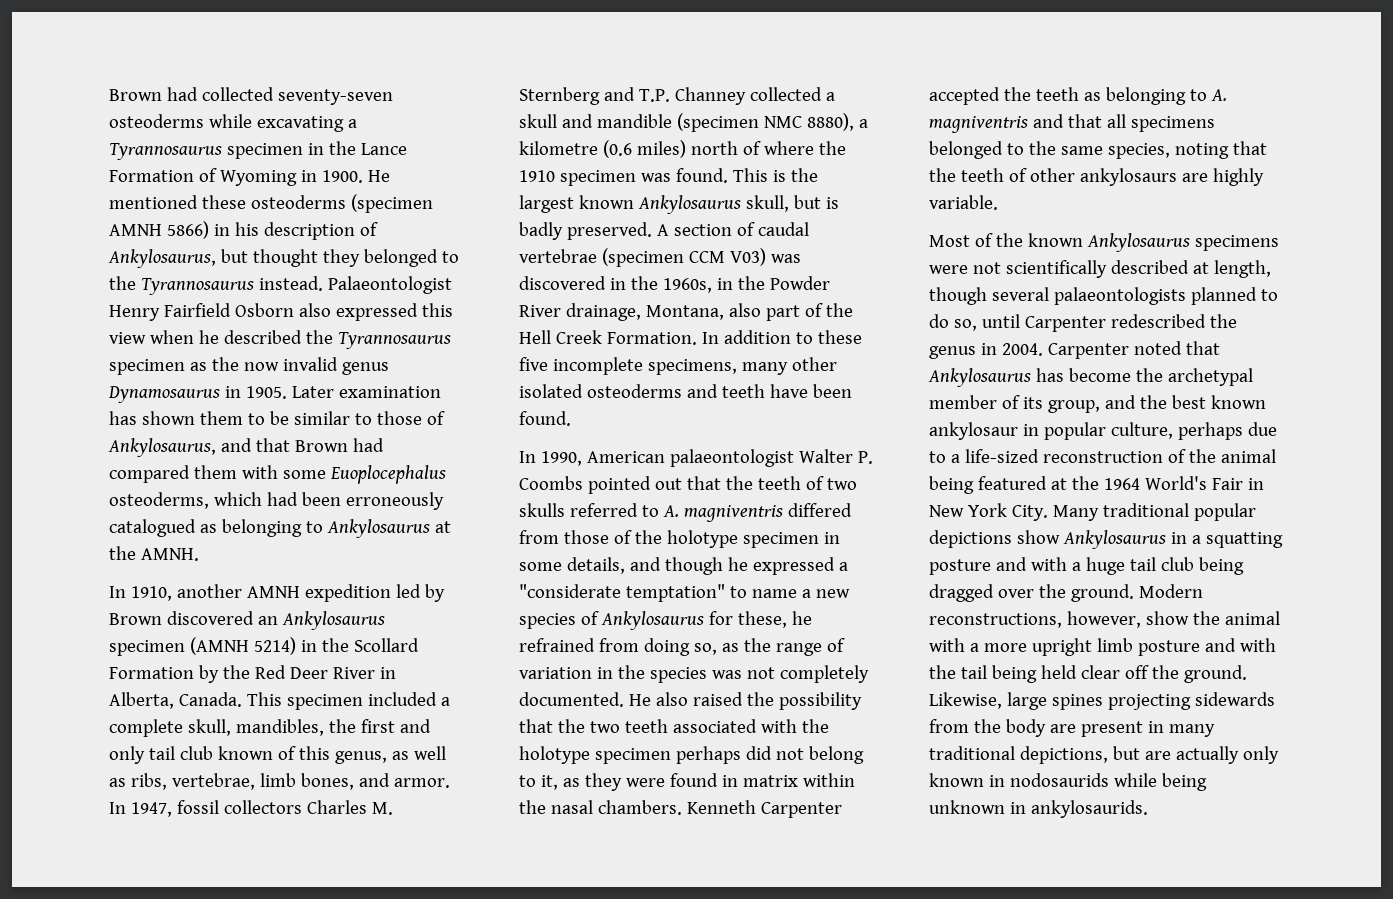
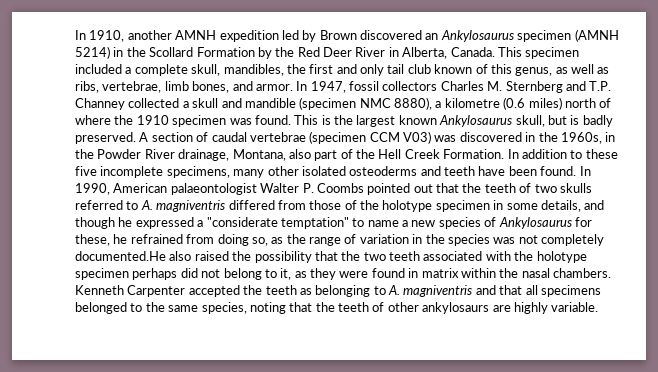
[109,87,393,105] [109,114,357,132] [109,141,407,160] [109,168,390,186] [109,194,433,213] [109,221,378,240] [108,249,459,268] [109,276,452,295] [109,303,453,321] [109,330,451,349] [109,357,389,375] [108,386,441,403] [109,411,445,425] [108,438,384,457] [109,465,446,484] [109,492,444,510] [109,519,451,538] [109,546,199,561] Brown had collected seventy-seven osteoderms while excavating a Tyrannosaurus specimen in the Lance Formation of Wyoming in 1900. He mentioned these osteoderms (specimen AMNH 5866) in his description of Ankylosaurus, but thought they belonged to the Tyrannosaurus instead. Palaeontologist Henry Fairfield Osborn also expressed this view when he described the Tyrannosaurus specimen as the now invalid genus Dynamosaurus in 1905. Later examination has shown them to be similar to those of Ankylosaurus, and that Brown had compared them with some Euoplocephalus osteoderms, which had been erroneously catalogued as belonging to Ankylosaurus at the AMNH. // -> (75, 35) none
(571, 418) // -> (577, 171) none
[519,692,651,707] documented. He -> [75,251,166,261] documented.He
[929,233,1279,252] [929,260,1271,278] [929,287,1278,305] [929,314,1237,332] [929,341,1220,359] [928,368,1253,387] [929,395,1266,413] [929,422,1277,440] [929,449,1276,463] [929,476,1264,494] [929,503,1256,521] [929,530,1283,549] [929,557,1244,575] [929,584,1203,602] [929,611,1280,628] [929,638,1276,656] [929,665,1247,683] [929,692,1275,710] [929,719,1215,737] [929,746,1279,764] [929,773,1207,791] [929,800,1148,818] // Most of the known Ankylosaurus specimens were not scientifically described at length, though several palaeontologists planned to do so, until Carpenter redescribed the genus in 2004. Carpenter noted that Ankylosaurus has become the archetypal member of its group, and the best known ankylosaur in popular culture, perhaps due to a life-sized reconstruction of the animal being featured at the 1964 World's Fair in New York City. Many traditional popular depictions show Ankylosaurus in a squatting posture and with a huge tail club being dragged over the ground. Modern reconstructions, however, show the animal with a more upright limb posture and with the tail being held clear off the ground. Likewise, large spines projecting sidewards from the body are present in many traditional depictions, but are actually only known in nodosaurids while being unknown in ankylosaurids. -> (599, 307) none

